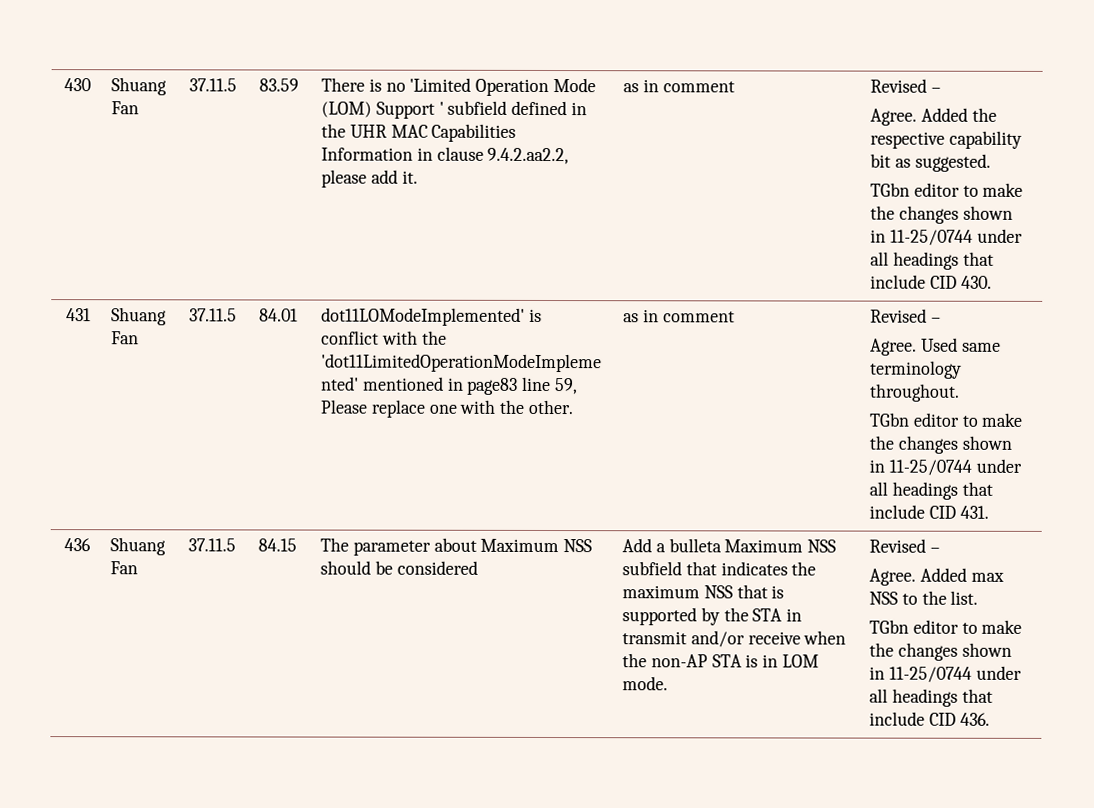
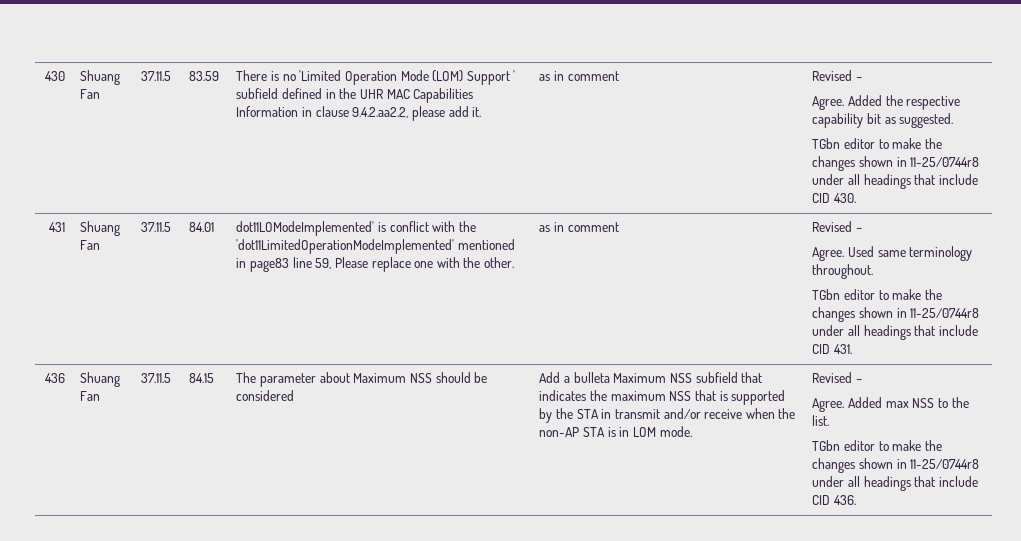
[889,229,973,246] 11-25/0744 -> [910,157,980,167] 11-25/0744r8
[888,459,972,476] 11-25/0744 -> [910,308,980,318] 11-25/0744r8
[888,666,972,683] 11-25/0744 -> [910,459,980,469] 11-25/0744r8

